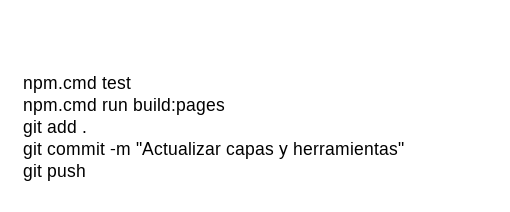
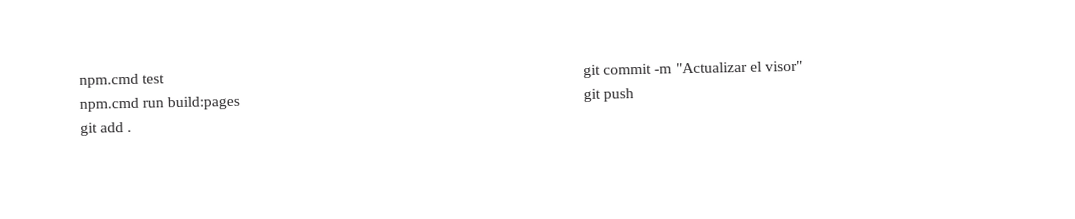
[226,142,404,159] capas y herramientas" -> [749,60,803,72] el visor"

